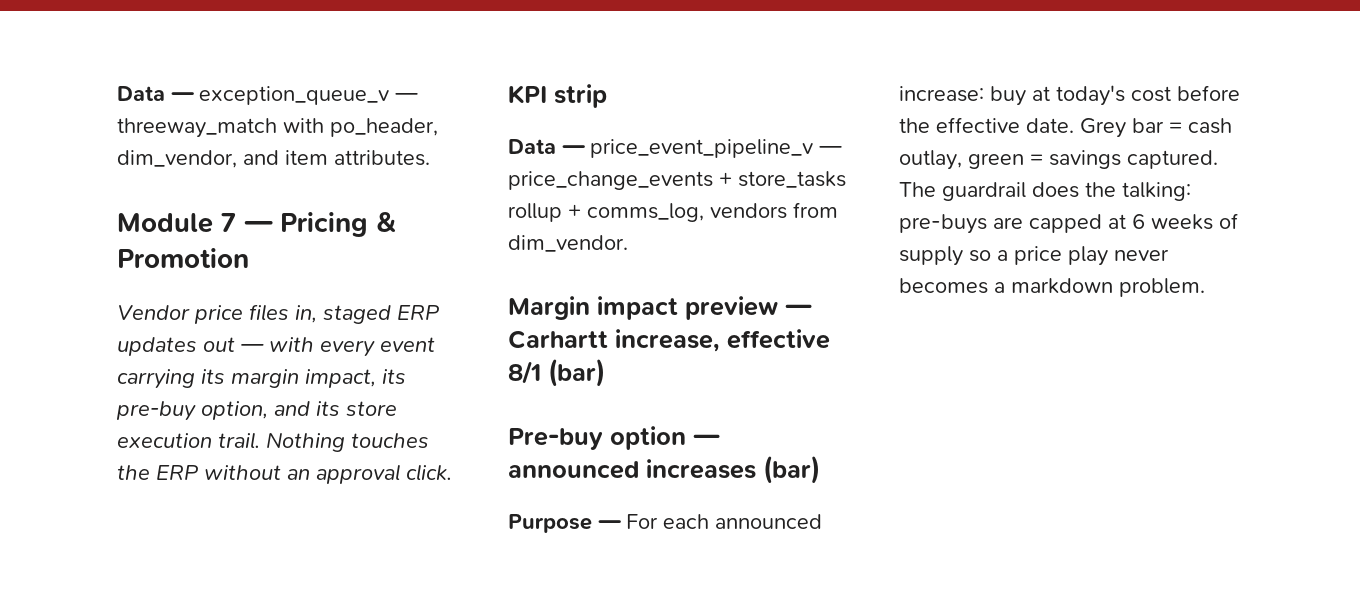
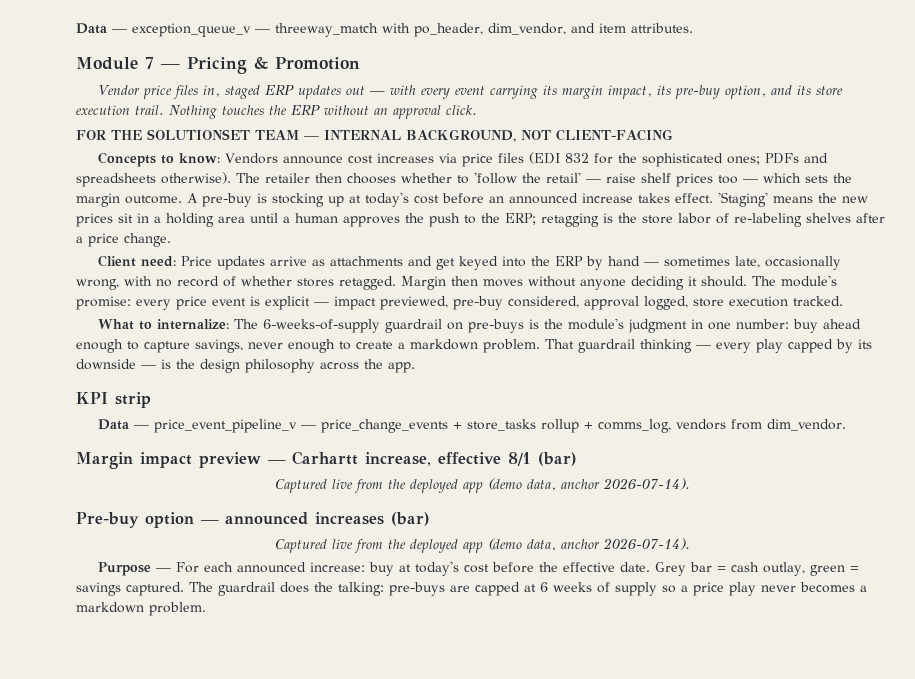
(452, 472) none -> [76,129,673,142] [97,152,828,167] [76,172,852,187] [76,192,868,207] [76,213,885,227] [76,233,171,247] [97,255,841,270] [76,275,837,290] [76,296,843,310] [97,318,861,333] [76,339,872,353] [76,359,415,373] // FOR THE SOLUTIONSET TEAM — INTERNAL BACKGROUND, NOT CLIENT-FACING // Concepts to know: Vendors announce cost increases via price files (EDI 832 for the sophisticated ones; PDFs and spreadsheets otherwise). The retailer then chooses whether to 'follow the retail' — raise shelf prices too — which sets the margin outcome. A pre-buy is stocking up at today's cost before an announced increase takes effect. 'Staging' means the new prices sit in a holding area until a human approves the push to the ERP; retagging is the store labor of re-labeling shelves after a price change. // Client need: Price updates arrive as attachments and get keyed into the ERP by hand — sometimes late, occasionally wrong, with no record of whether stores retagged. Margin then moves without anyone deciding it should. The module's promise: every price event is explicit — impact previewed, pre-buy considered, approval logged, store execution tracked. // What to internalize: The 6-weeks-of-supply guardrail on pre-buys is the module's judgment in one number: buy ahead enough to capture savings, never enough to create a markdown problem. That guardrail thinking — every play capped by its downside — is the design philosophy across the app.
(605, 372) none -> [274,478,690,493] // Captured live from the deployed app (demo data, anchor 2026-07-14).
(820, 469) none -> [274,538,690,553] // Captured live from the deployed app (demo data, anchor 2026-07-14).

